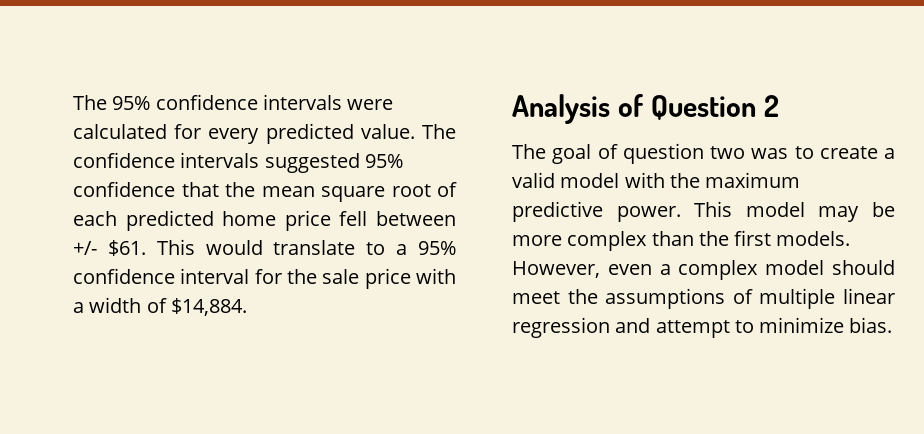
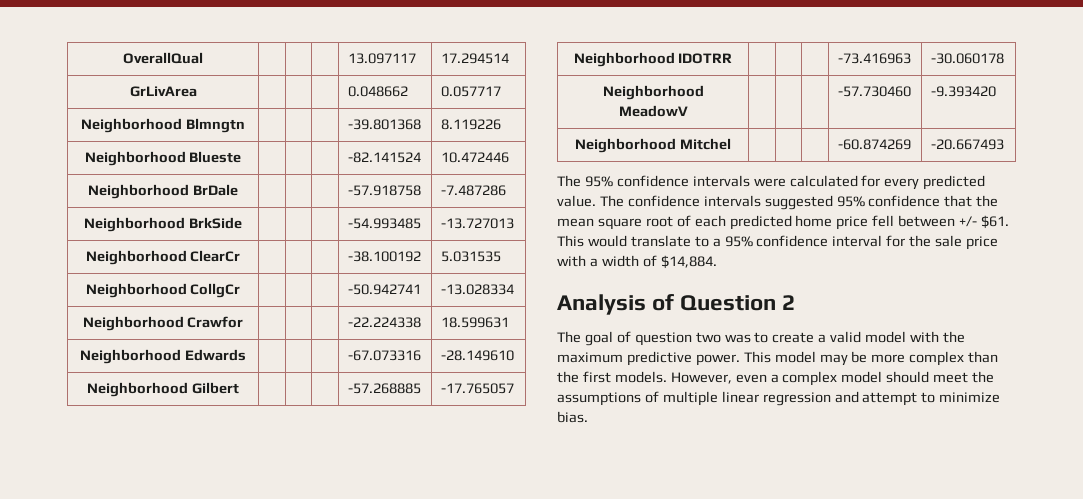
(73, 102) none -> [123,52,203,64] [347,53,416,64] [440,53,509,64] [129,86,197,97] [347,86,408,97] [440,86,501,97] [81,118,245,133] [347,119,421,130] [440,119,501,130] [84,151,242,166] [347,152,421,163] [440,152,509,163] [88,184,238,199] [347,185,421,196] [440,185,506,196] [84,217,242,232] [347,218,421,229] [440,218,514,229] [85,250,241,265] [347,251,421,262] [440,251,501,262] [85,283,241,298] [347,284,421,295] [440,284,514,295] [82,316,244,331] [347,317,421,328] [440,317,509,328] [80,349,246,364] [347,350,421,361] [440,350,514,361] [87,382,239,397] [347,383,421,394] [440,383,514,394] [573,52,733,67] [837,53,911,64] [930,53,1004,64] [602,85,704,100] [618,105,688,117] [837,86,911,97] [930,86,996,97] [575,138,731,153] [837,139,911,150] [930,139,1004,150] OverallQual | | | | 13.097117 | 17.294514 // GrLivArea | | | | 0.048662 | 0.057717 // Neighborhood Blmngtn | | | | -39.801368 | 8.119226 // Neighborhood Blueste | | | | -82.141524 | 10.472446 // Neighborhood BrDale | | | | -57.918758 | -7.487286 // Neighborhood BrkSide | | | | -54.993485 | -13.727013 // Neighborhood ClearCr | | | | -38.100192 | 5.031535 // Neighborhood CollgCr | | | | -50.942741 | -13.028334 // Neighborhood Crawfor | | | | -22.224338 | 18.599631 // Neighborhood Edwards | | | | -67.073316 | -28.149610 // Neighborhood Gilbert | | | | -57.268885 | -17.765057 // Neighborhood IDOTRR | | | | -73.416963 | -30.060178 // Neighborhood MeadowV | | | | -57.730460 | -9.393420 // Neighborhood Mitchel | | | | -60.874269 | -20.667493 //

